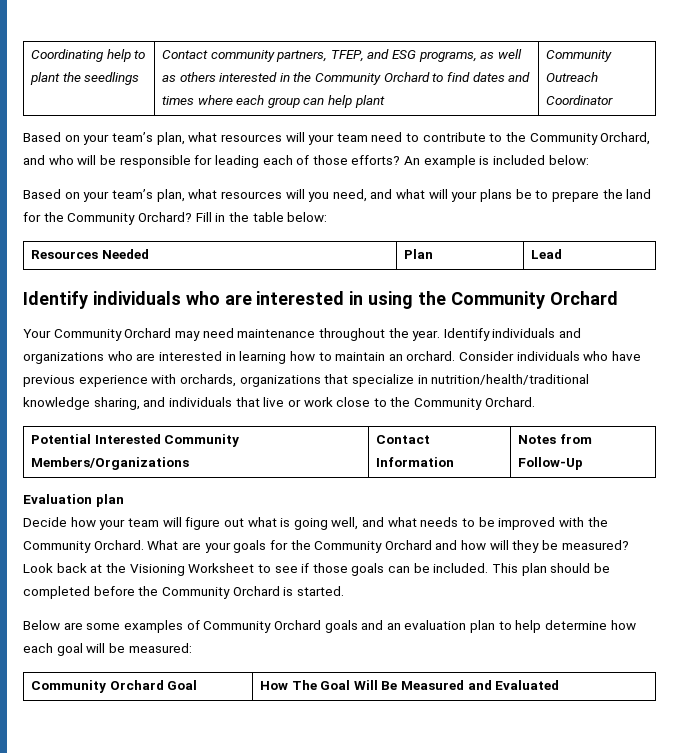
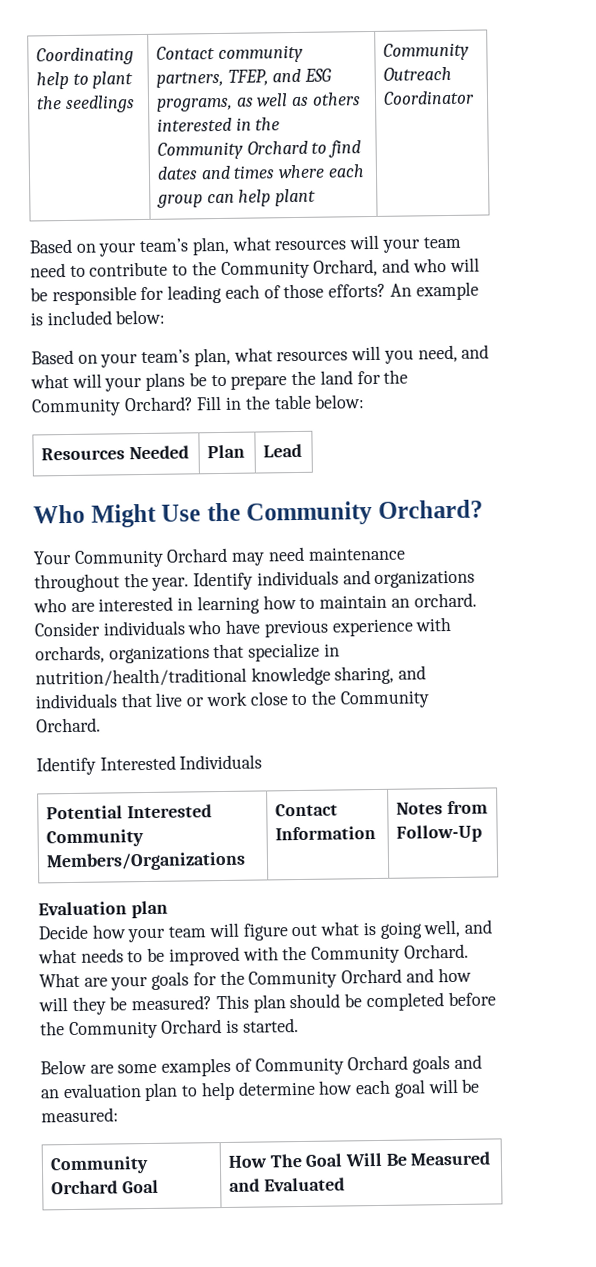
[23,291,618,309] Identify individuals who are interested in using the Community Orchard -> [33,499,484,528] Who Might Use the Community Orchard?
(535, 402) none -> [36,754,263,776] // Identify Interested Individuals
[23,563,489,576] Look back at the Visioning Worksheet to see if those goals can be included. -> (213, 1003) none

